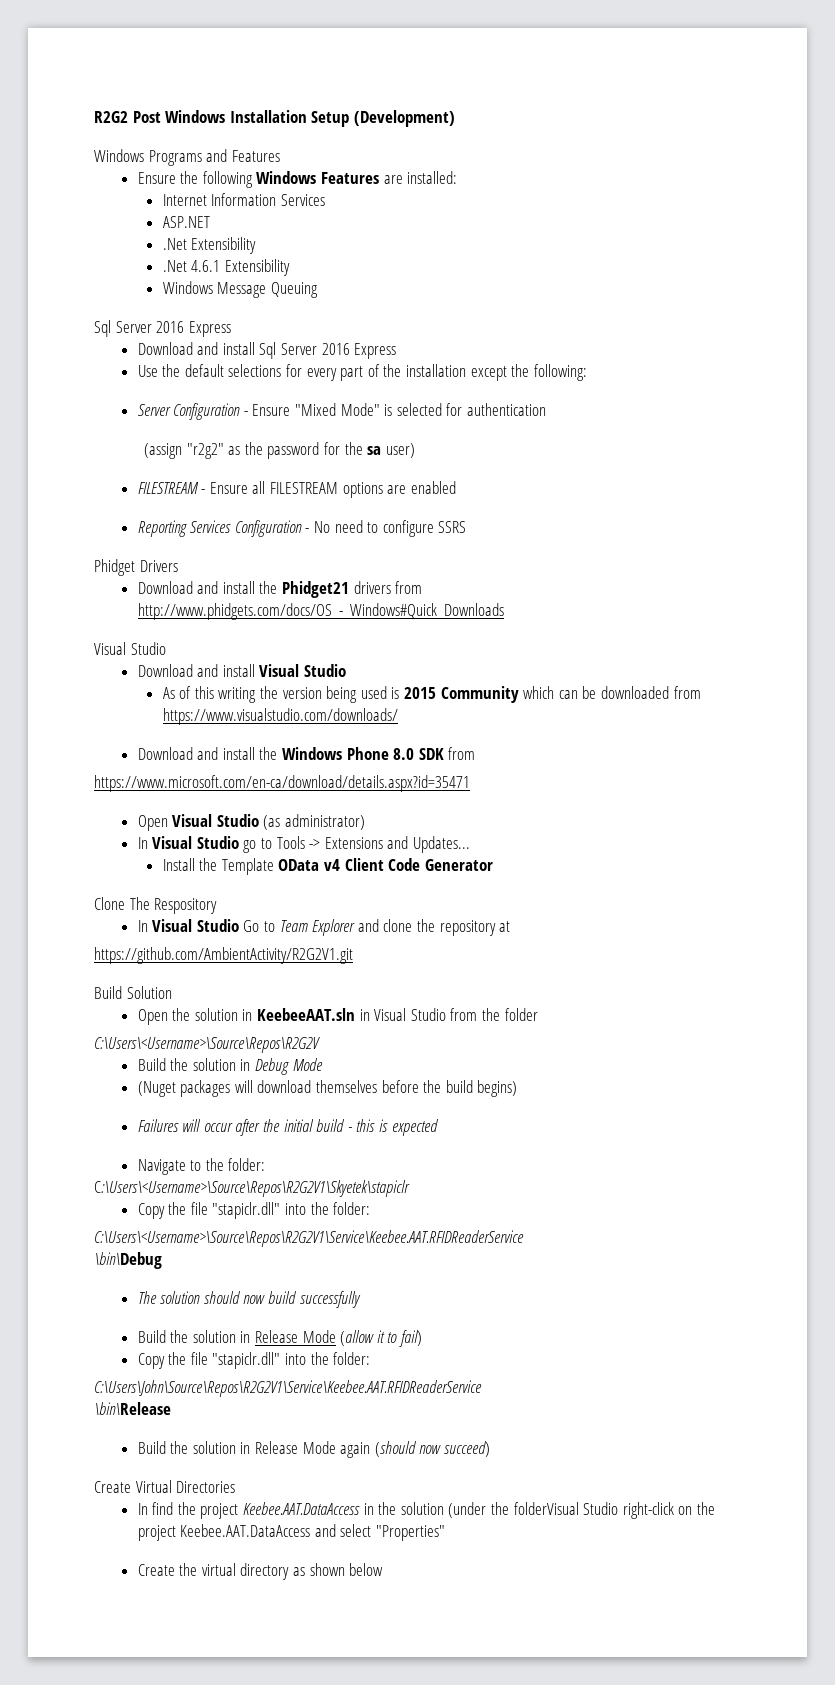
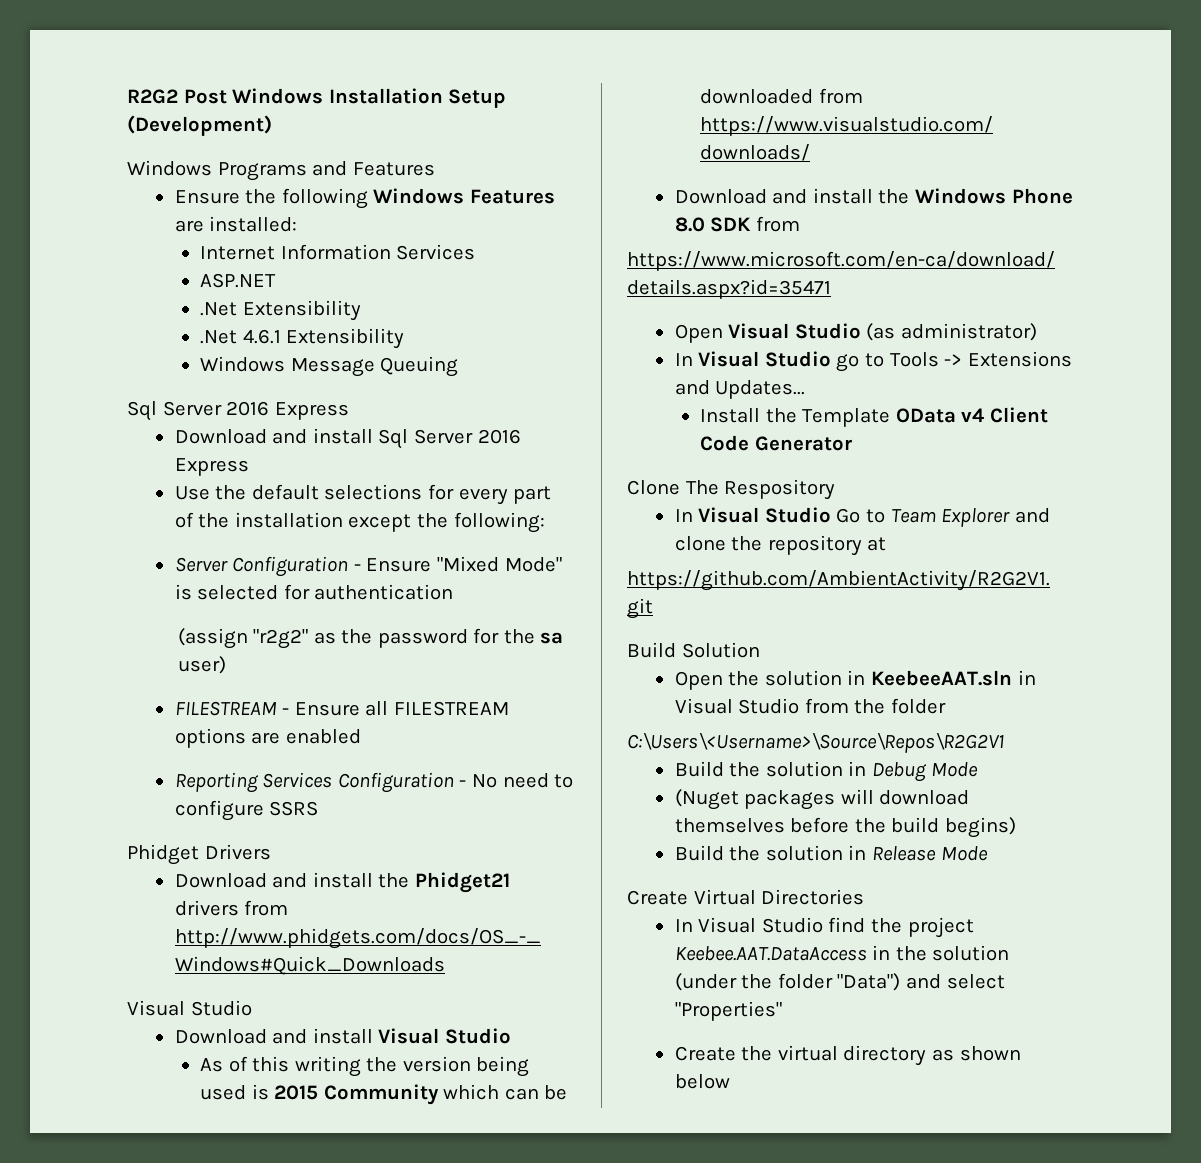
[94,1037,320,1053] C:\Users\<Username>\Source\Repos\R2G2V -> [627,733,1004,753] C:\Users\<Username>\Source\Repos\R2G2V1
[137,1119,438,1136] [137,1158,266,1175] [94,1180,410,1197] [137,1202,371,1219] [94,1230,524,1247] [94,1252,162,1269] [137,1291,361,1308] [137,1330,422,1347] [137,1352,371,1369] [94,1380,482,1397] [94,1402,171,1415] [137,1441,490,1458] // Failures will occur after the initial build - this is expected // Navigate to the folder: // C:\Users\<Username>\Source\Repos\R2G2V1\Skyetek\stapiclr // Copy the file "stapiclr.dll" into the folder: // C:\Users\<Username>\Source\Repos\R2G2V1\Service\Keebee.AAT.RFIDReaderService // \bin\Debug // The solution should now build successfully // Build the solution in Release Mode (allow it to fail) // Copy the file "stapiclr.dll" into the folder: // C:\Users\John\Source\Repos\R2G2V1\Service\Keebee.AAT.RFIDReaderService // \bin\Release // Build the solution in Release Mode again (should now succeed) -> [674,845,988,861] // Build the solution in Release Mode
(148, 1509) none -> [698,917,823,933] Visual Studio
[513,1502,715,1519] [137,1524,311,1541] folderVisual Studio right-click on the project Keebee.AAT.DataAccess -> [777,973,901,991] folder "Data")

